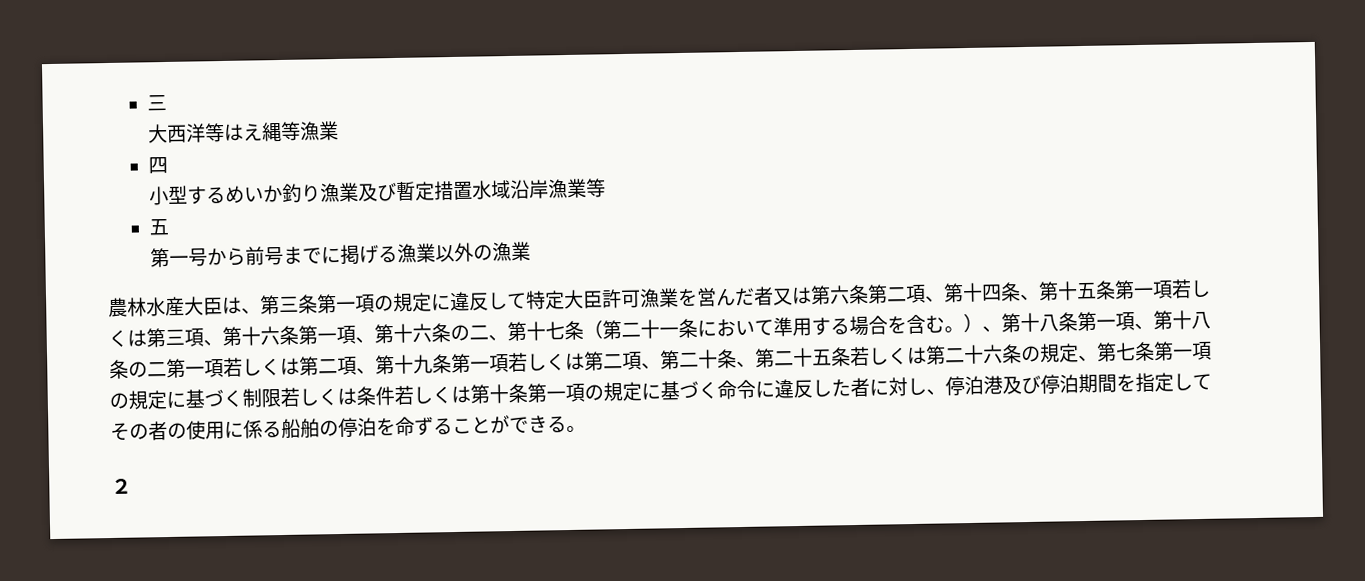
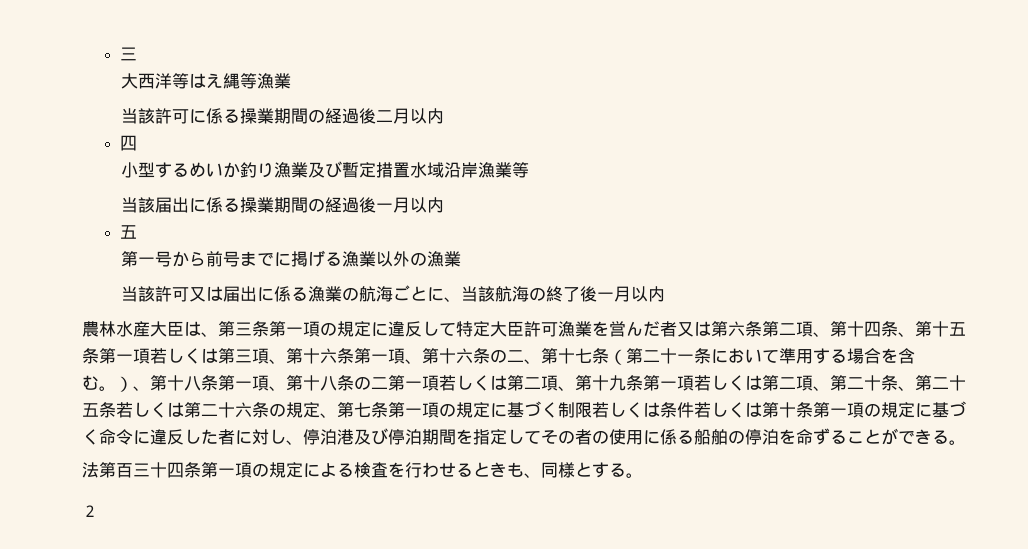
(340, 130) none -> [120,108,444,124] // 当該許可に係る操業期間の経過後二月以内
(607, 188) none -> [120,197,444,213] // 当該届出に係る操業期間の経過後一月以内
(532, 251) none -> [120,285,665,302] // 当該許可又は届出に係る漁業の航海ごとに、当該航海の終了後一月以内
(586, 429) none -> [82,462,643,478] // 法第百三十四条第一項の規定による検査を行わせるときも、同様とする。

